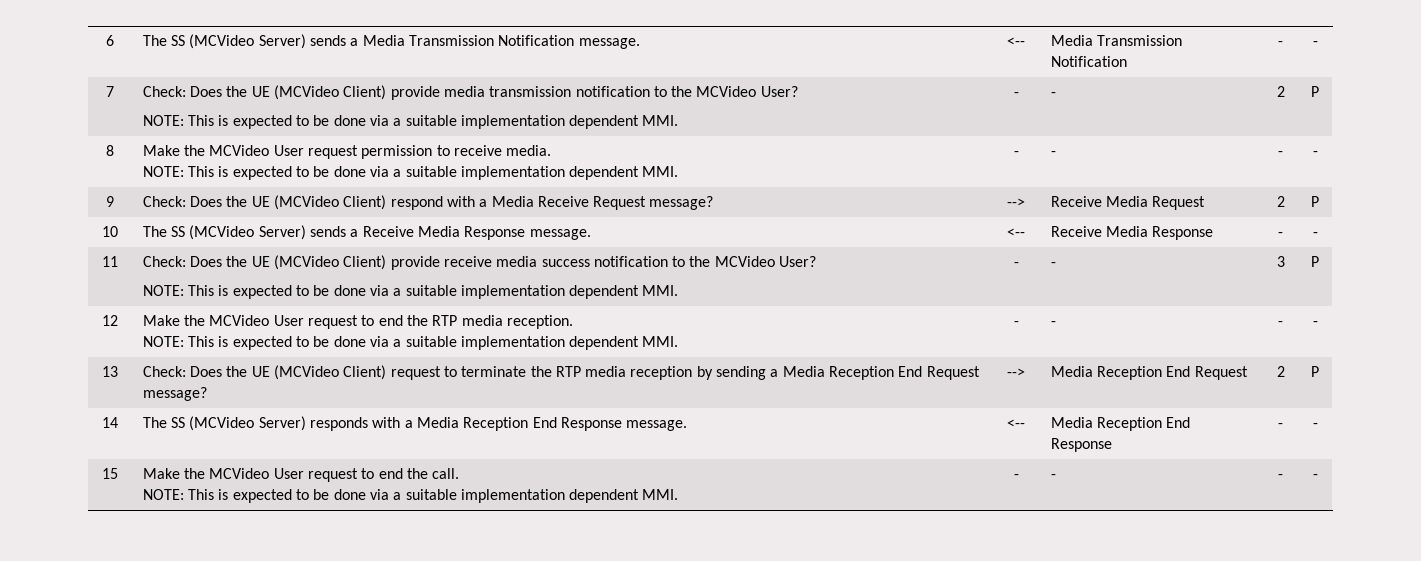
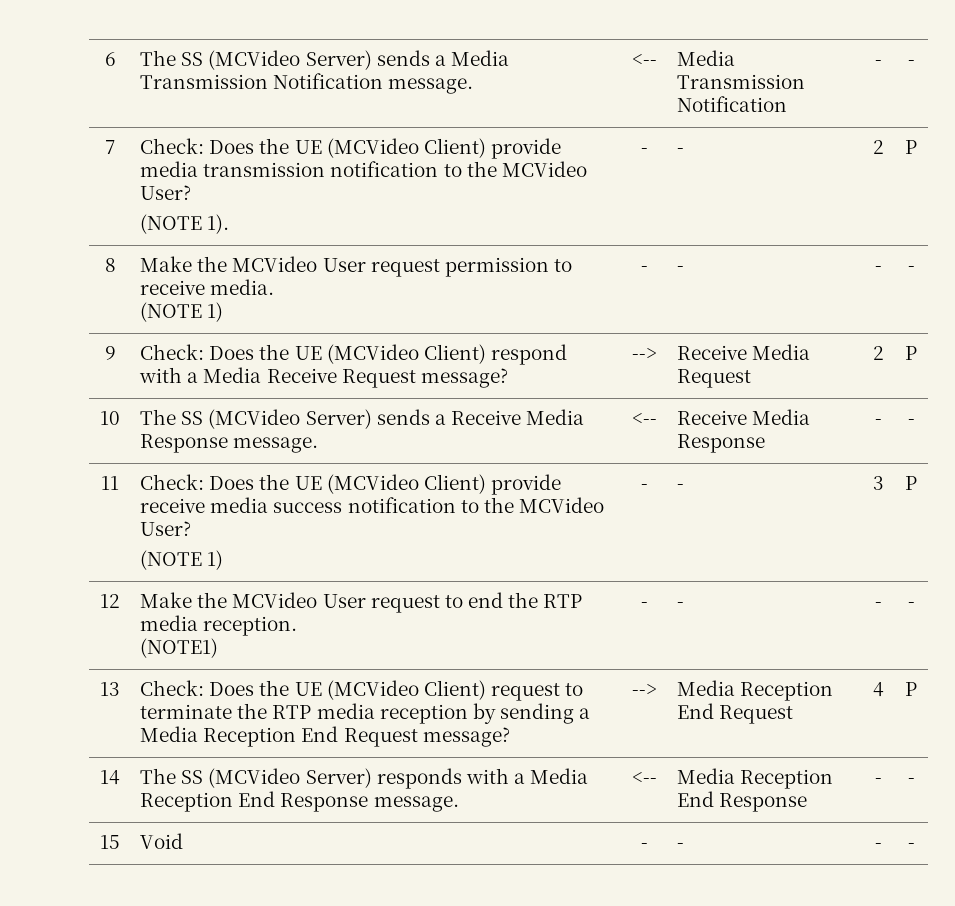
[142,115,679,129] NOTE: This is expected to be done via a suitable implementation dependent MMI. -> [140,214,230,234] (NOTE 1).
[142,166,679,180] NOTE: This is expected to be done via a suitable implementation dependent MMI. -> [140,302,224,322] (NOTE 1)
[142,285,679,299] NOTE: This is expected to be done via a suitable implementation dependent MMI. -> [140,550,224,570] (NOTE 1)
[142,336,679,350] NOTE: This is expected to be done via a suitable implementation dependent MMI. -> [140,638,219,658] (NOTE1)
[1276,366,1285,377] 2 -> [873,682,884,697] 4
[142,468,460,482] [142,489,679,503] Make the MCVideo User request to end the call. // NOTE: This is expected to be done via a suitable implementation dependent MMI. -> [140,833,184,849] Void

